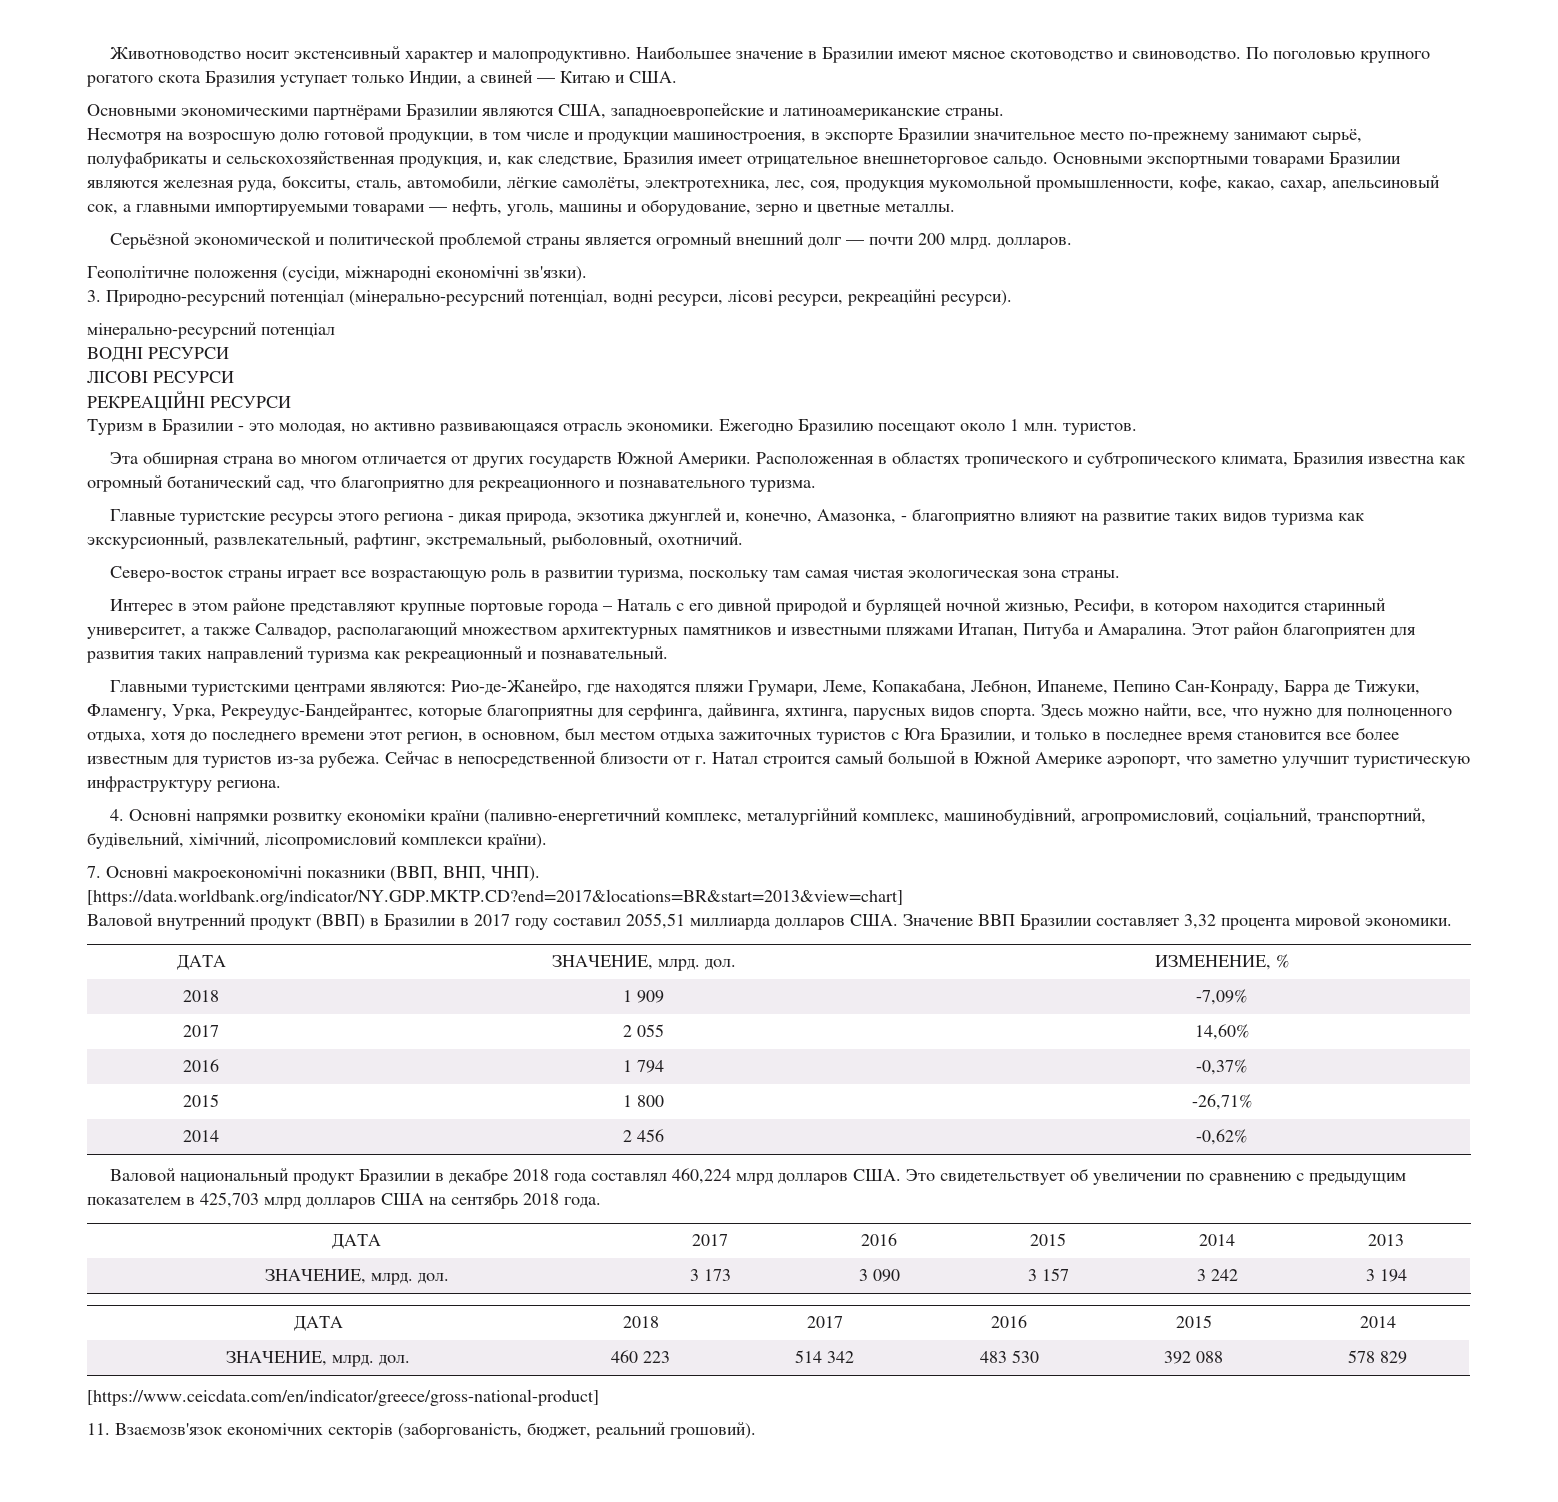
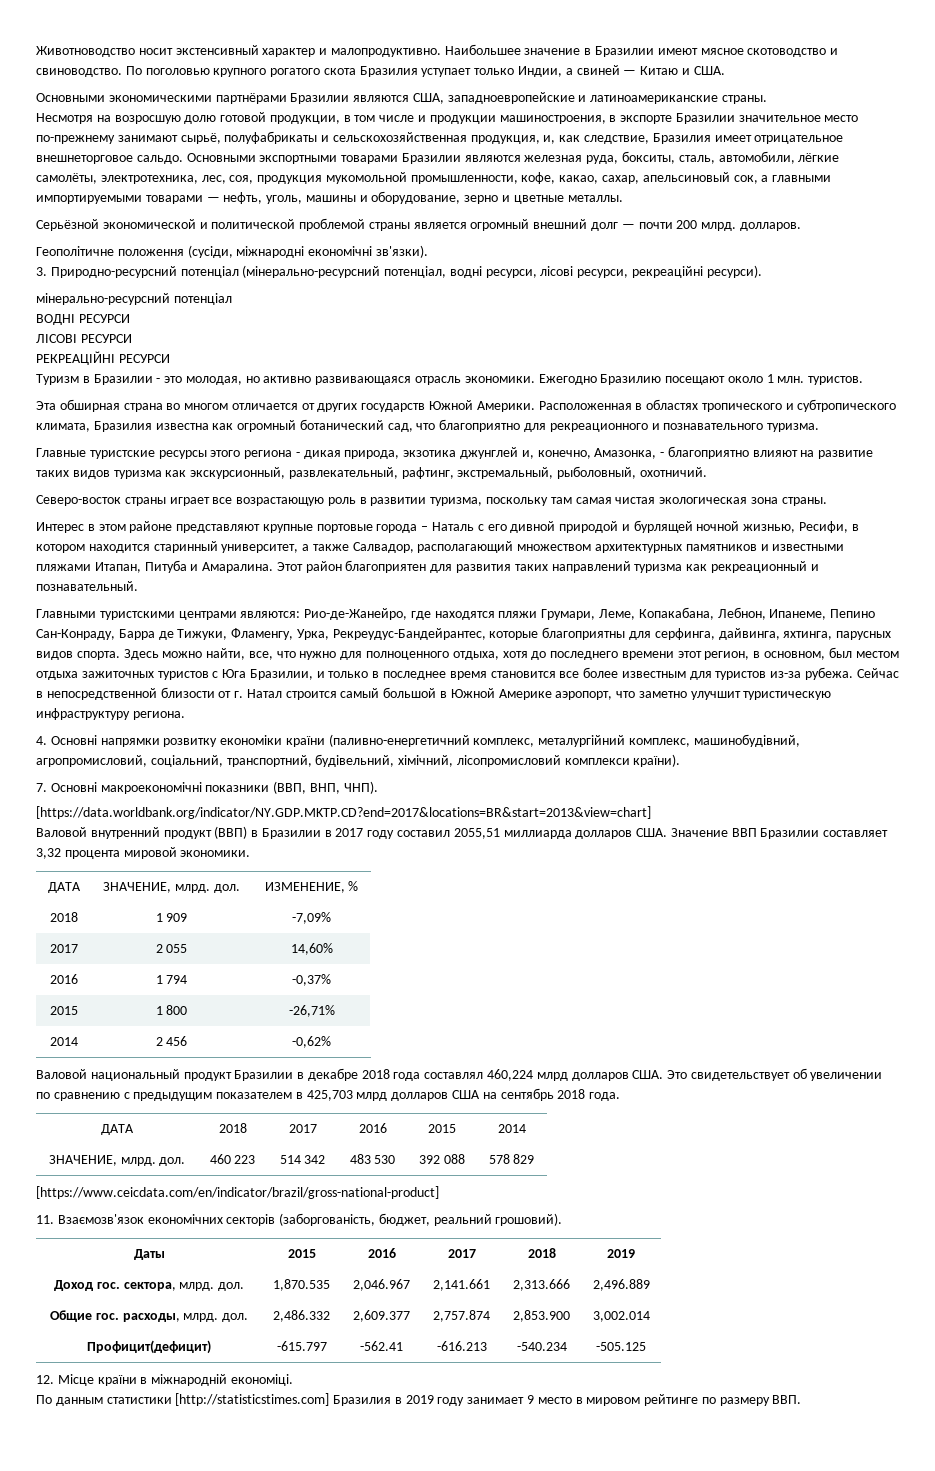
[332,1234,381,1249] [692,1234,728,1246] [861,1233,897,1246] [1030,1233,1066,1246] [1199,1234,1235,1246] [1368,1234,1404,1246] [264,1269,449,1285] [689,1269,731,1281] [858,1269,900,1282] [1027,1268,1069,1281] [1196,1269,1238,1281] [1365,1269,1407,1282] // ДАТА | 2017 | 2016 | 2015 | 2014 | 2013 // ЗНАЧЕНИЕ, млрд. дол. | 3 173 | 3 090 | 3 157 | 3 242 | 3 194 -> (621, 1096) none
[87,1389,599,1406] [https://www.ceicdata.com/en/indicator/greece/gross-national-product] -> [36,1186,439,1199] [https://www.ceicdata.com/en/indicator/brazil/gross-national-product]
(756, 1430) none -> [133,1249,165,1260] [287,1249,316,1258] [367,1248,396,1258] [447,1249,476,1258] [527,1248,556,1258] [607,1249,635,1258] [53,1280,245,1291] [273,1279,330,1291] [353,1279,410,1291] [433,1279,490,1291] [513,1279,570,1291] [592,1279,650,1291] [49,1310,249,1322] [273,1310,330,1322] [353,1310,410,1322] [433,1310,490,1322] [513,1310,570,1322] [592,1311,650,1322] [87,1340,211,1354] [276,1341,327,1351] [360,1341,403,1351] [436,1341,487,1351] [516,1342,567,1351] [596,1342,646,1351] [36,1374,293,1386] [36,1393,802,1406] // Даты | 2015 | 2016 | 2017 | 2018 | 2019 // Доход гос. сектора, млрд. дол. | 1,870.535 | 2,046.967 | 2,141.661 | 2,313.666 | 2,496.889 // Общие гос. расходы, млрд. дол. | 2,486.332 | 2,609.377 | 2,757.874 | 2,853.900 | 3,002.014 // Профицит(дефицит) | -615.797 | -562.41 | -616.213 | -540.234 | -505.125 // 12. Місце країни в міжнародній економіці. // По данным статистики [http://statisticstimes.com] Бразилия в 2019 году занимает 9 место в мировом рейтинге по размеру ВВП.

